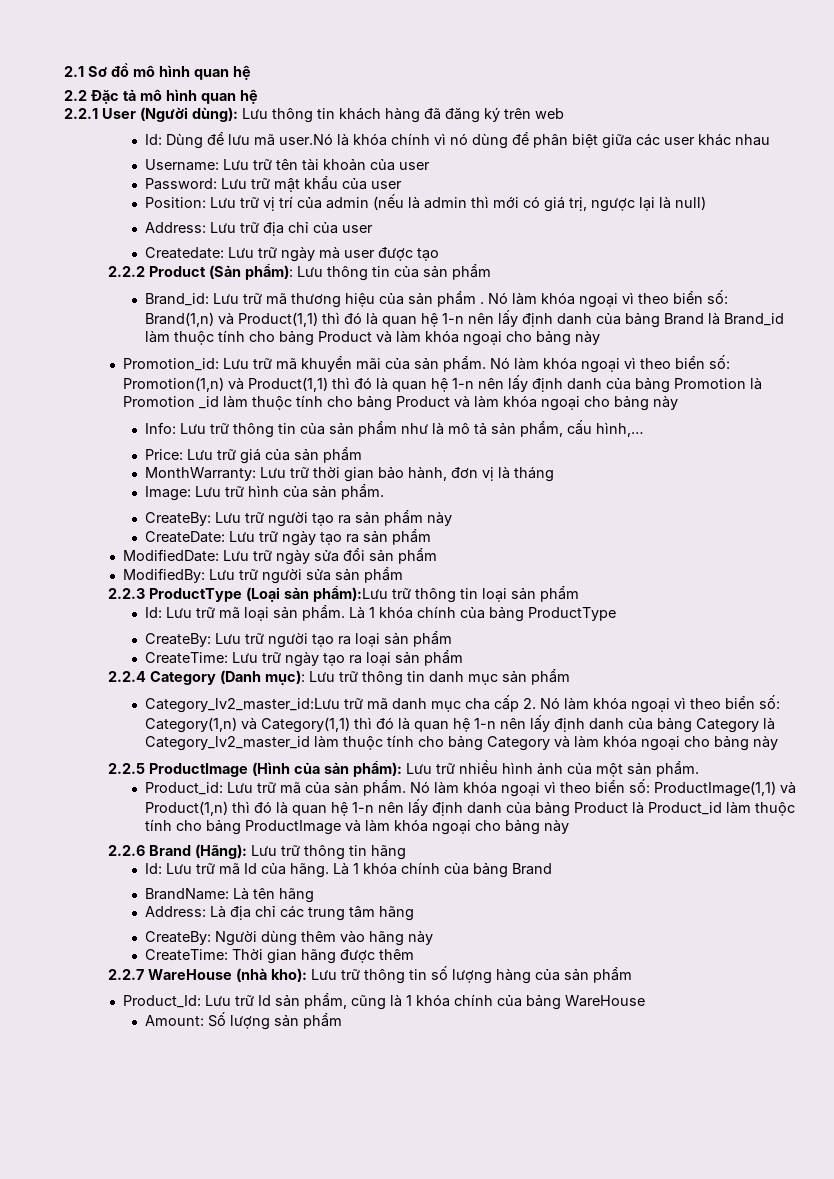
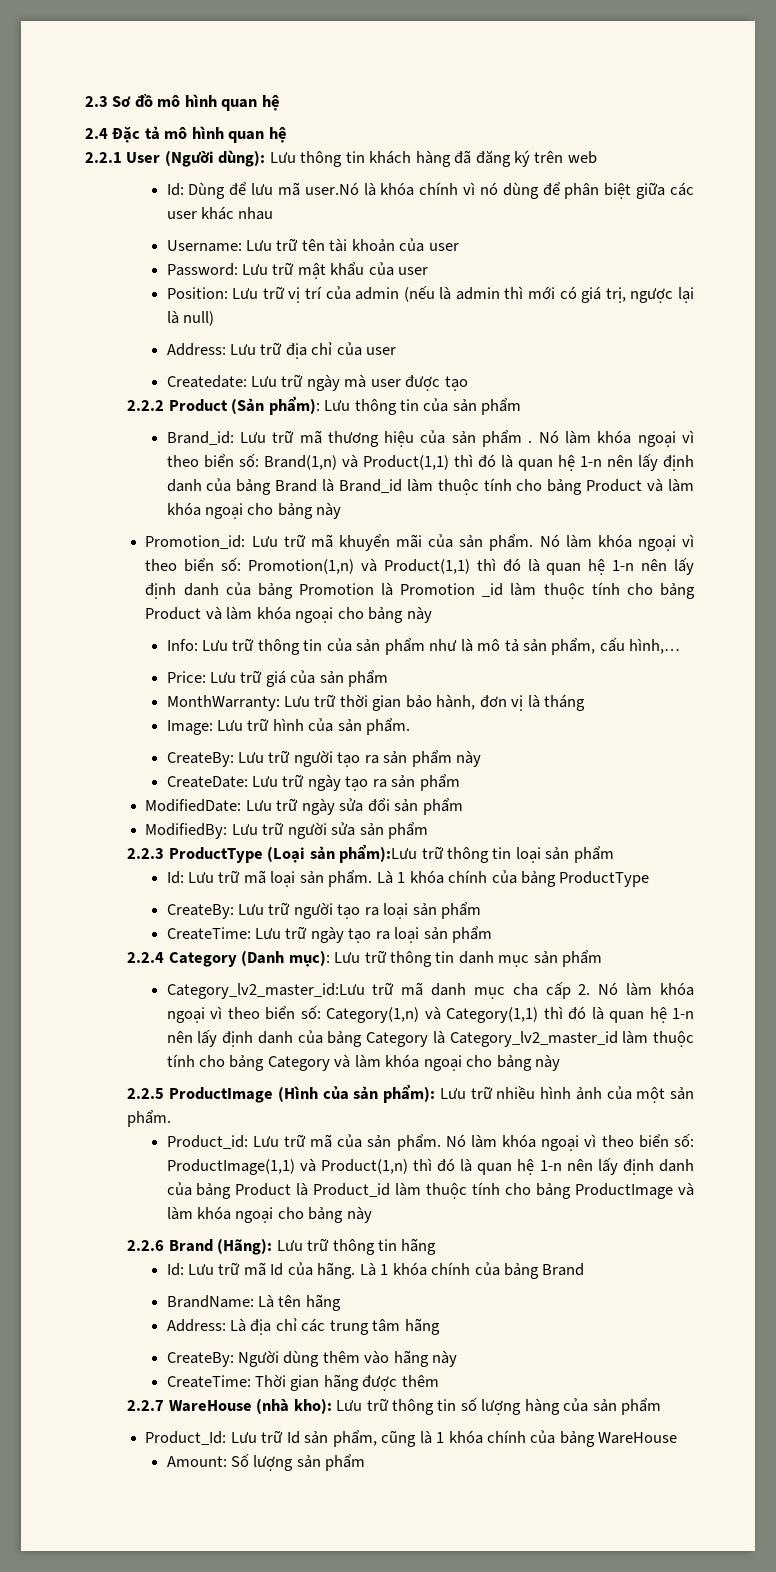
[64,66,84,77] 2.1 -> [85,96,108,107] 2.3
[64,90,87,101] 2.2 -> [85,128,108,139] 2.4

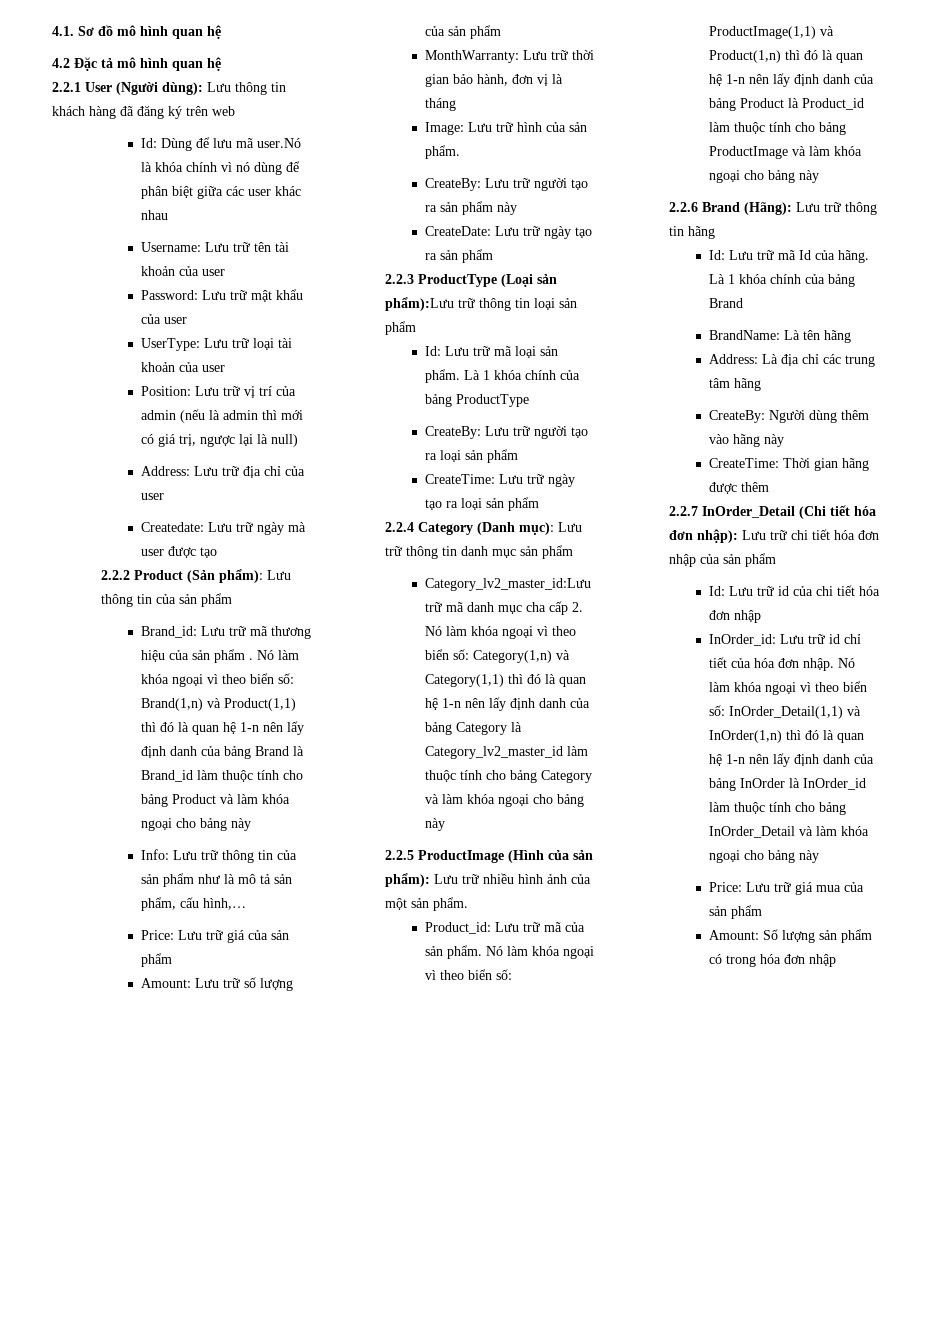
[85,96,108,107] 2.3 -> [52,26,74,36] 4.1.
[85,128,108,139] 2.4 -> [52,58,70,68] 4.2
(429, 271) none -> [140,338,292,351] [140,362,225,372] // UserType: Lưu trữ loại tài khoản của user
[145,534,695,551] [145,558,694,575] [145,582,695,599] [145,607,432,623] // Promotion_id: Lưu trữ mã khuyển mãi của sản phẩm. Nó làm khóa ngoại vì theo biển số: Promotion(1,n) và Product(1,1) thì đó là quan hệ 1-n nên lấy định danh của bảng Promotion là Promotion _id làm thuộc tính cho bảng Product và làm khóa ngoại cho bảng này -> (251, 824) none
(389, 678) none -> [140,977,293,991] [424,25,501,39] // Amount: Lưu trữ số lượng của sản phẩm
[145,798,463,815] [145,822,429,839] // ModifiedDate: Lưu trữ ngày sửa đổi sản phẩm // ModifiedBy: Lưu trữ người sửa sản phẩm -> (493, 256) none
[168,1398,662,1415] [145,1430,678,1447] WareHouse (nhà kho): Lưu trữ thông tin số lượng hàng của sản phẩm // Product_Id: Lưu trữ Id sản phẩm, cũng là 1 khóa chính của bảng WareHouse -> [701,505,876,519] [668,529,879,543] [668,553,776,567] [708,585,880,596] [708,610,761,623] [708,634,861,646] [708,657,855,671] [708,681,867,695] [708,705,861,719] [708,730,864,743] [708,753,874,767] [708,778,866,791] [708,802,846,815] [708,826,869,838] [708,850,819,863] [708,882,864,895] [708,905,762,919] InOrder_Detail (Chi tiết hóa đơn nhập): Lưu trữ chi tiết hóa đơn nhập của sản phẩm // Id: Lưu trữ id của chi tiết hóa đơn nhập // InOrder_id: Lưu trữ id chỉ tiết của hóa đơn nhập. Nó làm khóa ngoại vì theo biển số: InOrder_Detail(1,1) và InOrder(1,n) thì đó là quan hệ 1-n nên lấy định danh của bảng InOrder là InOrder_id làm thuộc tính cho bảng InOrder_Detail và làm khóa ngoại cho bảng này // Price: Lưu trữ giá mua của sản phẩm
(366, 1462) none -> [708,954,836,967] có trong hóa đơn nhập

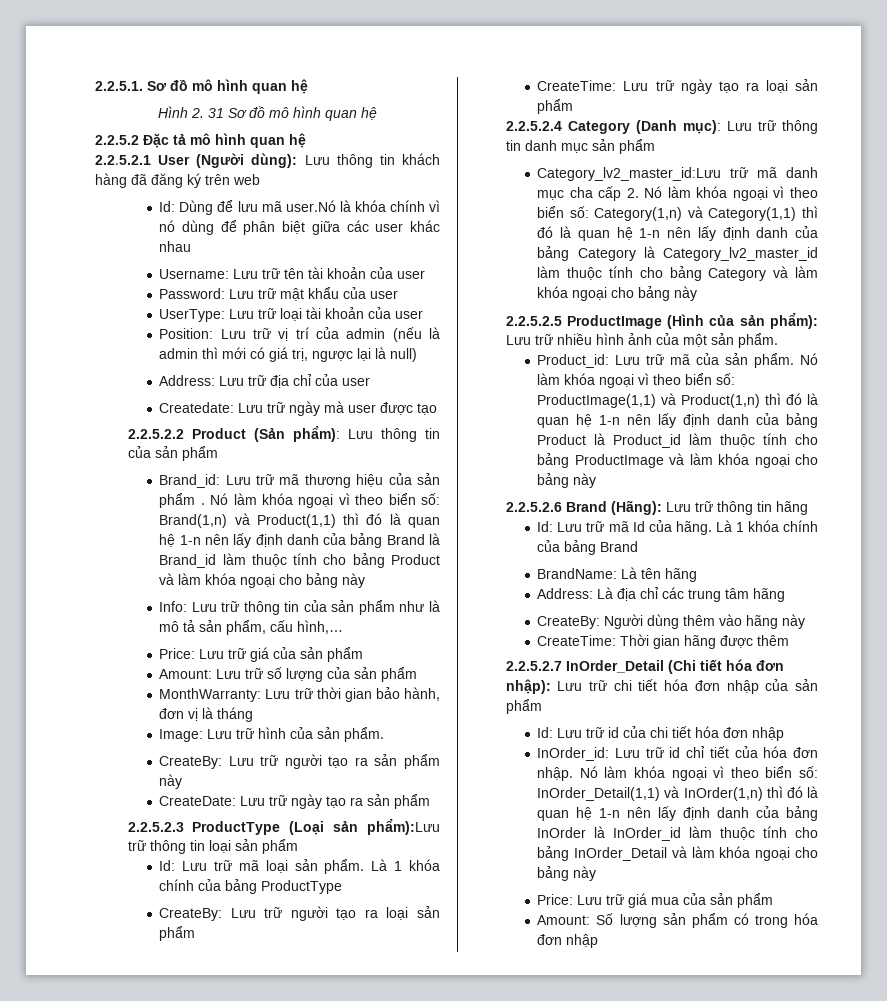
[52,25,221,39] [52,58,70,68] 4.1. Sơ đồ mô hình quan hệ // 4.2 -> [95,79,308,94] [158,106,377,121] [95,135,139,145] 2.2.5.1. Sơ đồ mô hình quan hệ // Hình 2. 31 Sơ đồ mô hình quan hệ // 2.2.5.2
[52,82,81,92] 2.2.1 -> [95,155,151,165] 2.2.5.2.1
[100,570,130,580] 2.2.2 -> [127,429,184,439] 2.2.5.2.2
[384,274,414,284] 2.2.3 -> [127,822,184,832] 2.2.5.2.3
[384,522,414,532] 2.2.4 -> [505,121,562,131] 2.2.5.2.4
[384,850,414,860] 2.2.5 -> [505,316,562,326] 2.2.5.2.5
[668,202,698,212] 2.2.6 -> [505,502,562,512] 2.2.5.2.6
[668,506,698,516] 2.2.7 -> [505,661,562,671] 2.2.5.2.7

